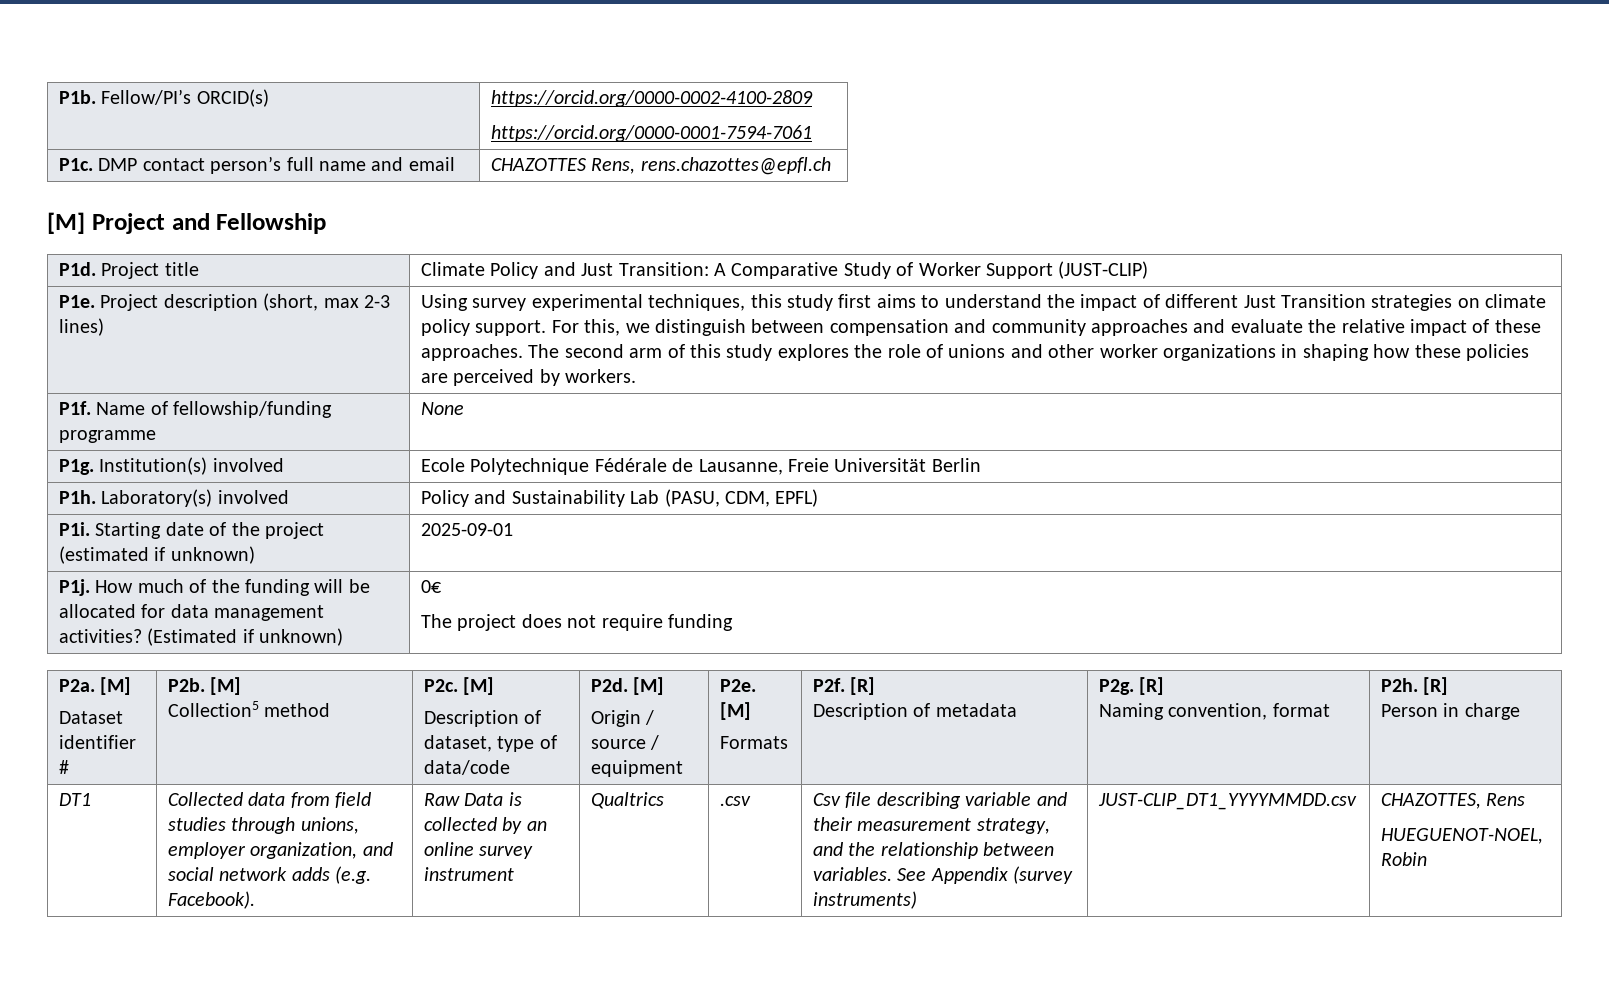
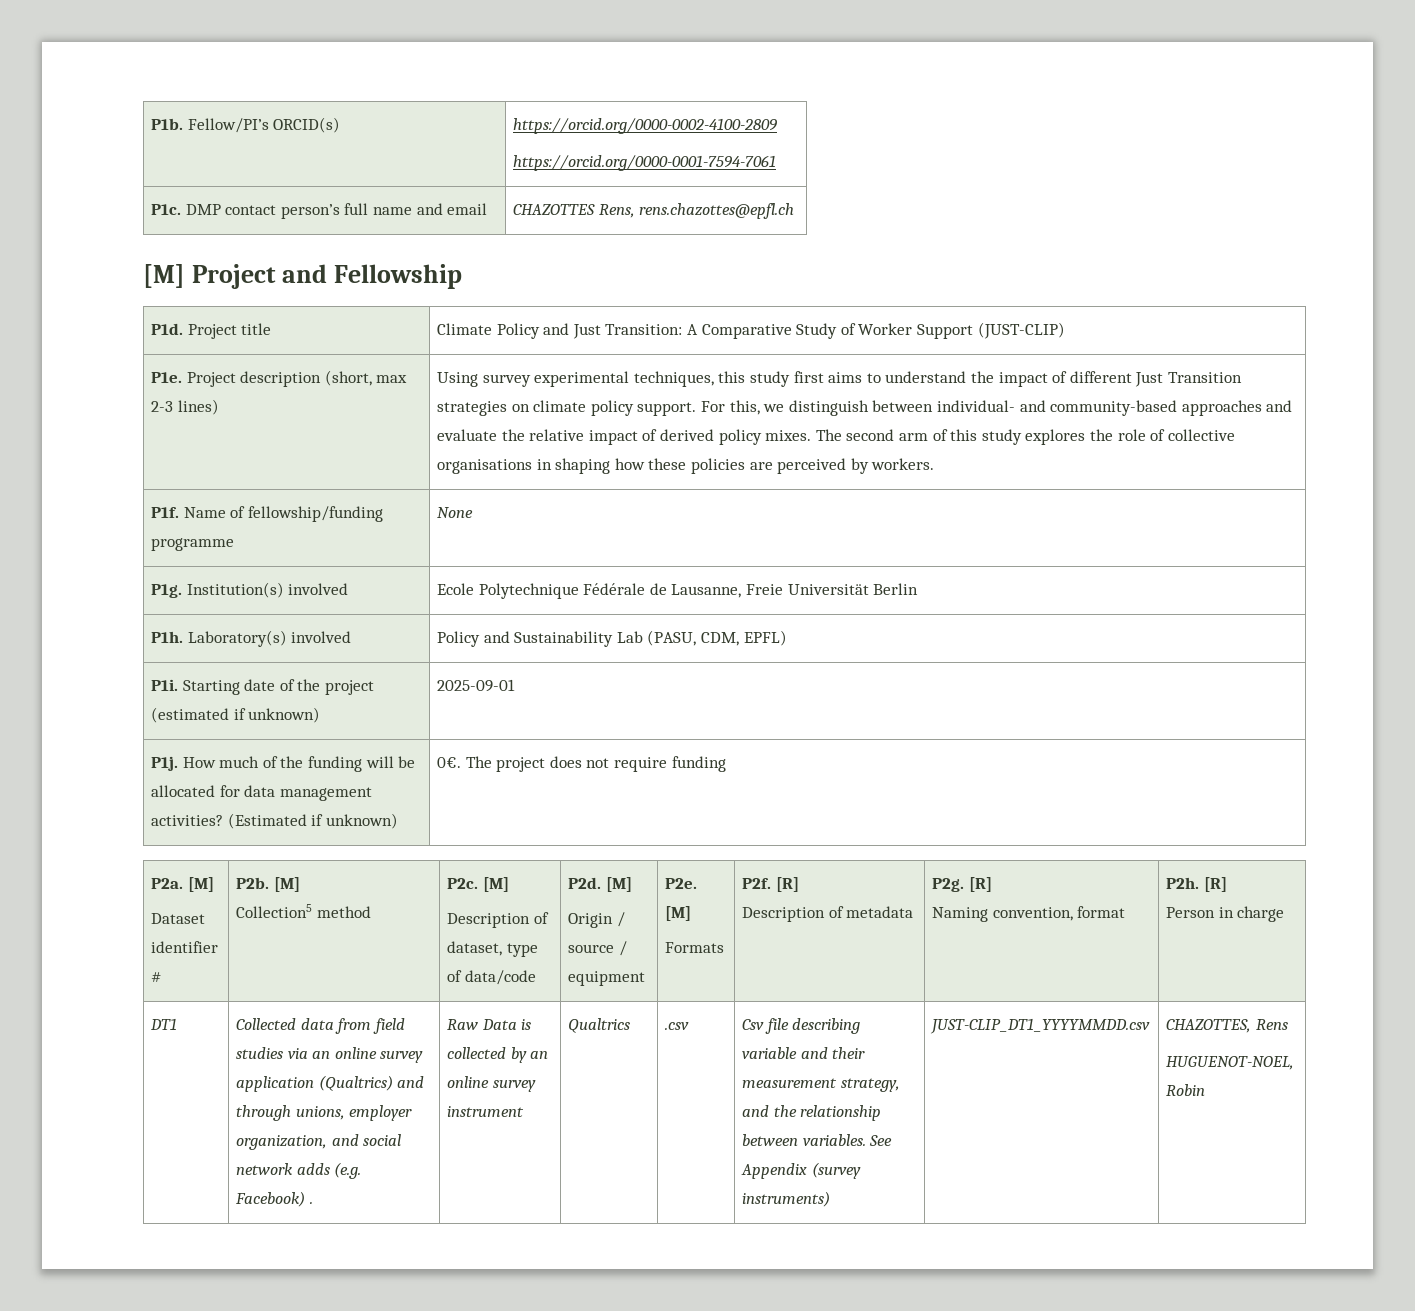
[829,319,1086,336] compensation and community -> [936,400,1178,416] individual- and community-based
[1494,319,1541,333] [421,344,524,361] these approaches. -> [660,429,812,445] derived policy mixes.
[948,344,1277,361] unions and other worker organizations -> [1167,429,1235,441] [437,459,533,474] collective organisations
[421,580,442,593] 0€ // -> [437,757,462,768] 0€.
(227, 824) none -> [287,1047,424,1063] [236,1075,425,1092] via an online survey application (Qualtrics) and
[168,891,256,909] Facebook). -> [235,1191,313,1207] Facebook) .
[1381,828,1544,844] HUEGUENOT-NOEL, -> [1166,1056,1295,1070] HUGUENOT-NOEL,

